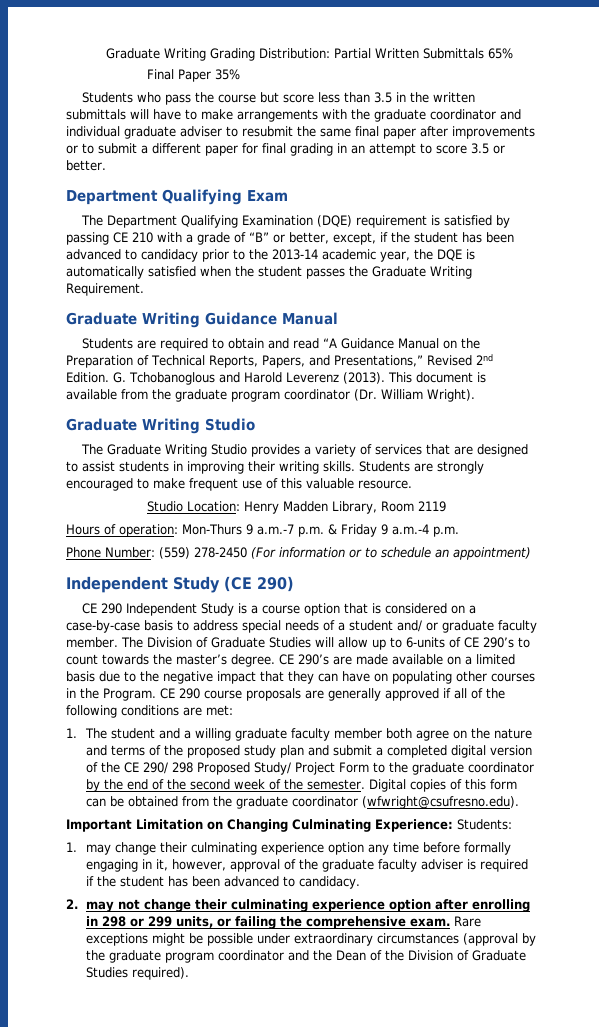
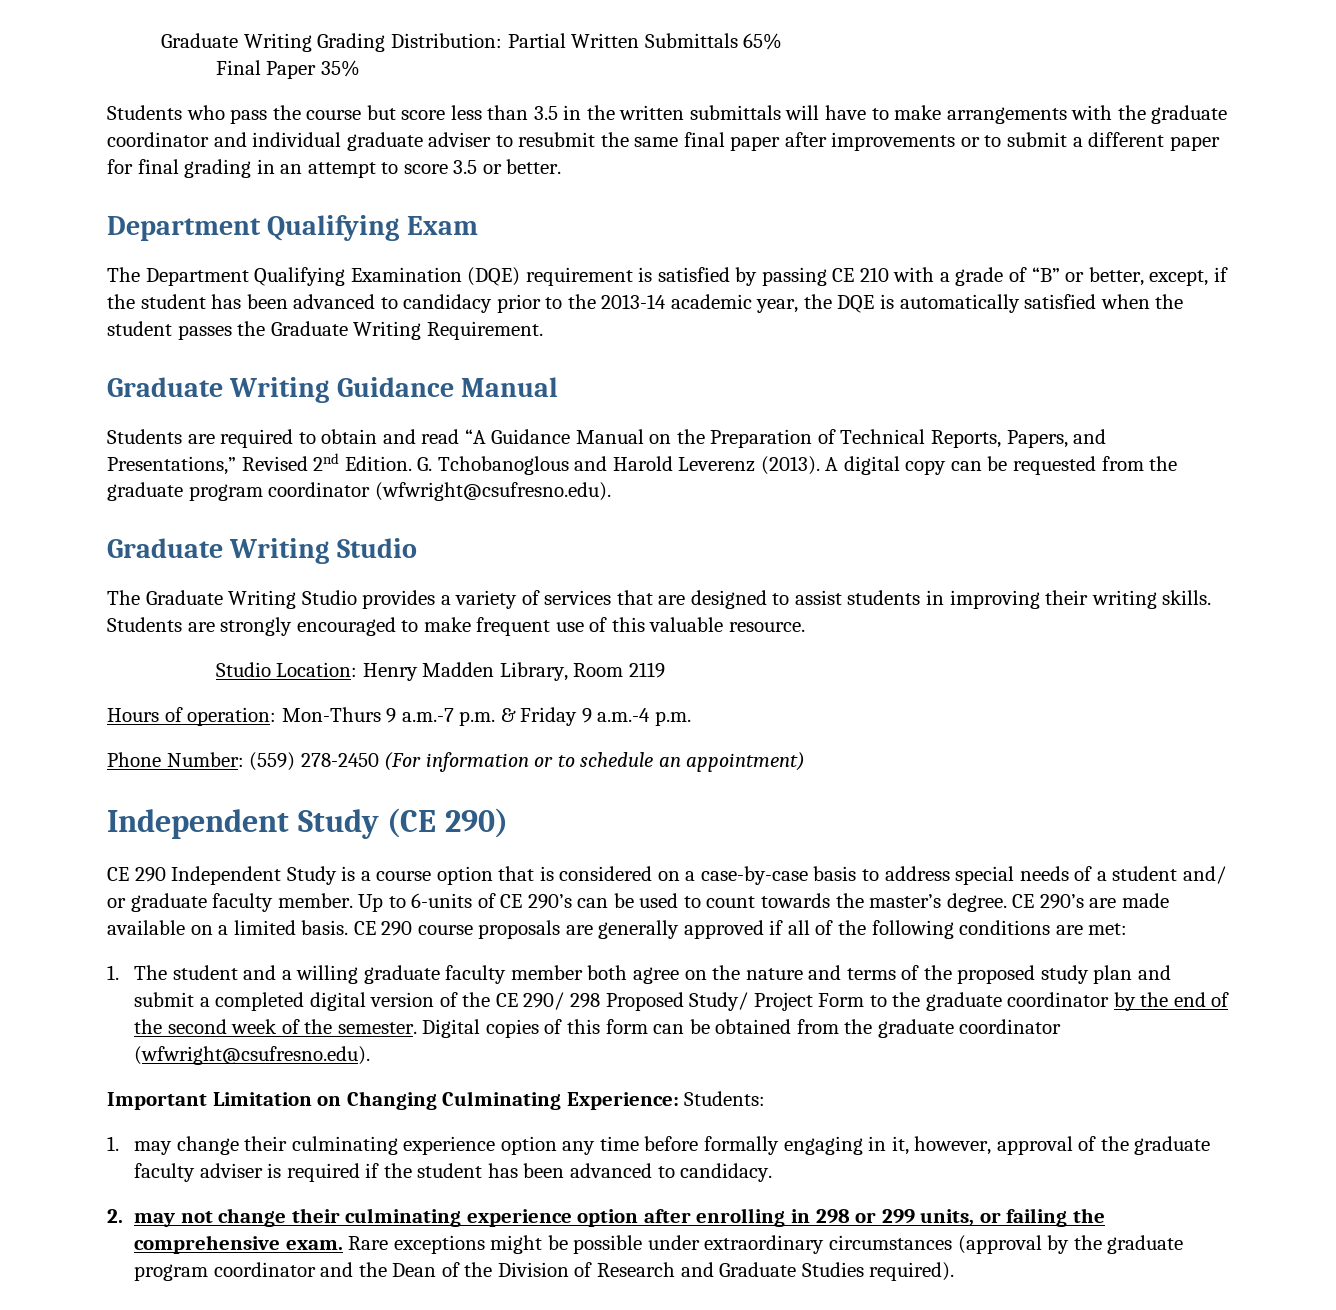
[387,372,486,383] [66,389,117,400] This document is available -> [825,456,1097,475] A digital copy can be requested
[354,389,475,402] (Dr. William Wright). -> [374,482,611,501] (wfwright@csufresno.edu).
[120,637,386,650] The Division of Graduate Studies will allow up -> [358,894,384,912] Up
(514, 642) none -> [577,893,679,908] can be used
[66,671,535,684] [66,688,156,701] basis due to the negative impact that they can have on populating other courses in the Program. -> [301,920,349,935] basis.
(470, 955) none -> [597,1262,714,1277] Research and

